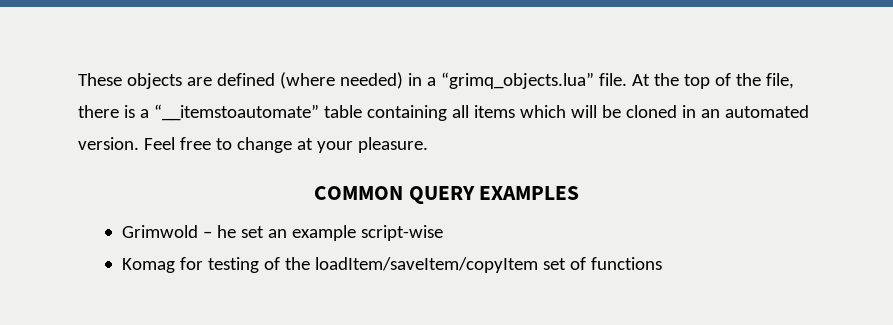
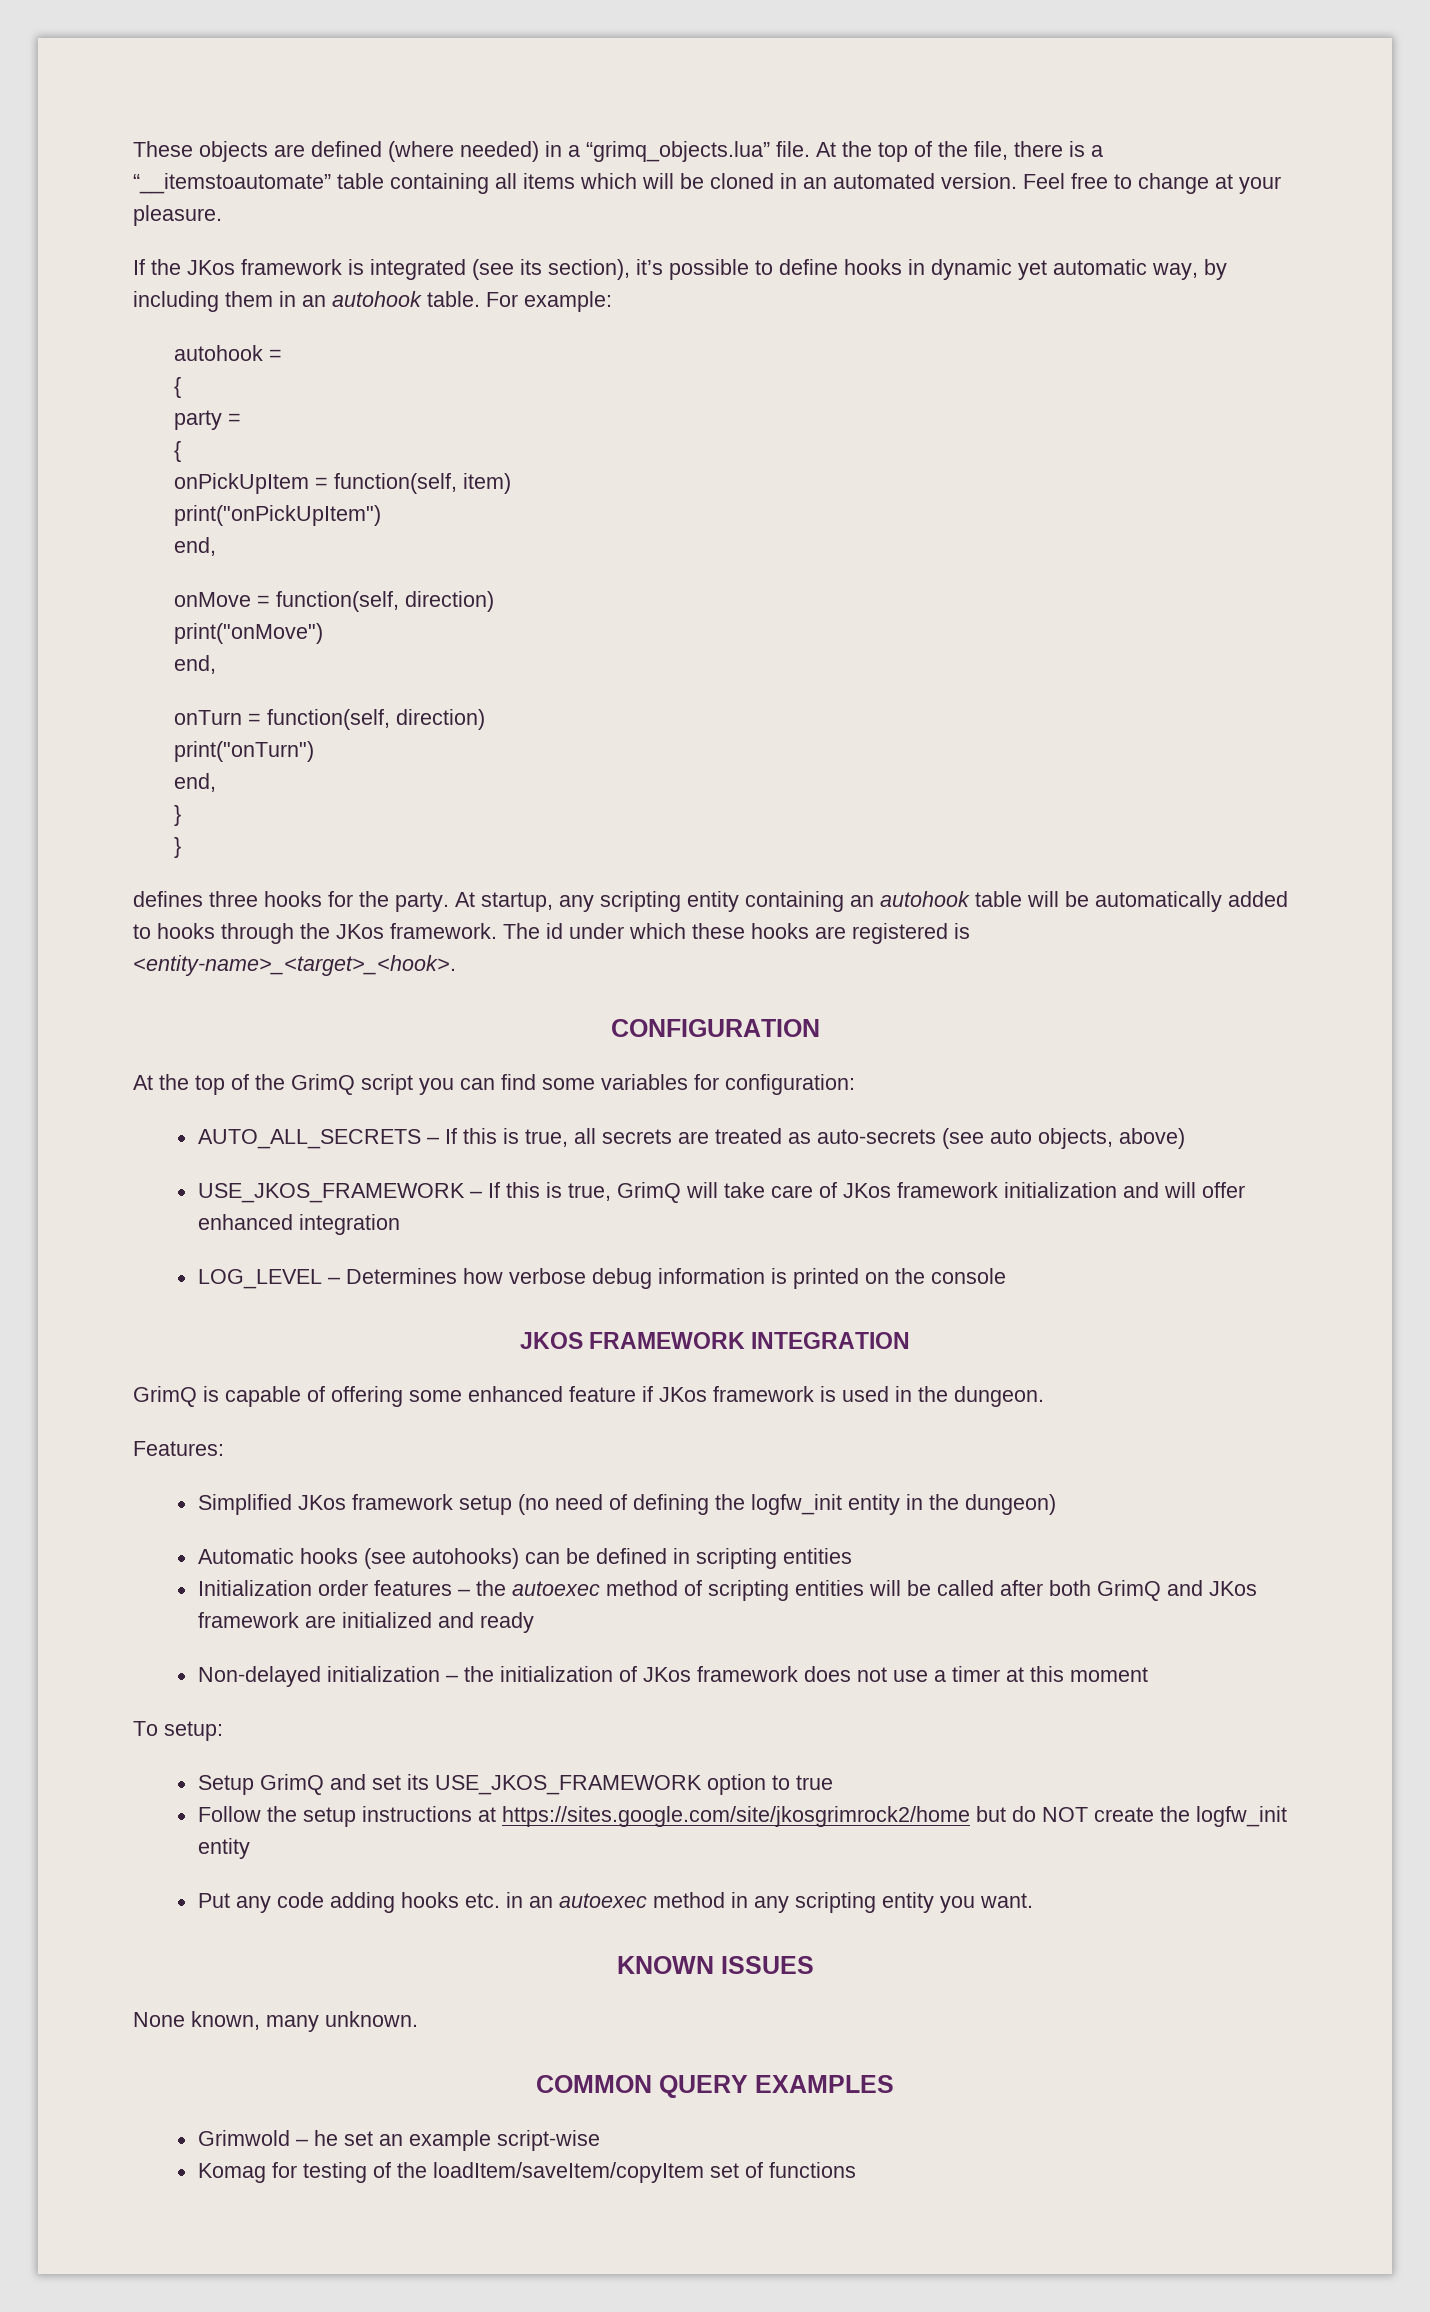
(428, 145) none -> [133,259,1227,280] [133,291,612,312] [173,345,282,361] [173,377,181,398] [173,410,241,430] [173,441,181,462] [173,473,511,494] [173,505,381,526] [173,537,216,556] [173,591,494,612] [173,623,323,644] [173,655,216,674] [173,709,485,730] [173,741,314,762] [173,773,216,792] [173,805,181,826] [173,837,181,858] [133,891,1288,912] [133,923,970,944] [133,955,456,976] [610,1019,820,1037] [133,1074,855,1095] [197,1128,1185,1149] [197,1182,1245,1203] [197,1214,400,1235] [197,1268,1006,1289] [519,1332,911,1349] [133,1386,1044,1407] [133,1441,224,1456] [197,1494,1056,1515] [197,1548,852,1569] [197,1580,1257,1601] [197,1612,534,1633] [197,1666,1148,1687] [133,1721,223,1741] [197,1774,833,1795] [197,1806,1287,1827] [197,1838,250,1859] [197,1892,1033,1913] [616,1956,814,1974] [133,2011,418,2032] // If the JKos framework is integrated (see its section), it’s possible to define hooks in dynamic yet automatic way, by including them in an autohook table. For example: // autohook = // { // party = // { // onPickUpItem = function(self, item) // print("onPickUpItem") // end, // onMove = function(self, direction) // print("onMove") // end, // onTurn = function(self, direction) // print("onTurn") // end, // } // } // defines three hooks for the party. At startup, any scripting entity containing an autohook table will be automatically added to hooks through the JKos framework. The id under which these hooks are registered is <entity-name>_<target>_<hook>. // CONFIGURATION // At the top of the GrimQ script you can find some variables for configuration: // AUTO_ALL_SECRETS – If this is true, all secrets are treated as auto-secrets (see auto objects, above) // USE_JKOS_FRAMEWORK – If this is true, GrimQ will take care of JKos framework initialization and will offer enhanced integration // LOG_LEVEL – Determines how verbose debug information is printed on the console // JKOS FRAMEWORK INTEGRATION // GrimQ is capable of offering some enhanced feature if JKos framework is used in the dungeon. // Features: // Simplified JKos framework setup (no need of defining the logfw_init entity in the dungeon) // Automatic hooks (see autohooks) can be defined in scripting entities // Initialization order features – the autoexec method of scripting entities will be called after both GrimQ and JKos framework are initialized and ready // Non-delayed initialization – the initialization of JKos framework does not use a timer at this moment // To setup: // Setup GrimQ and set its USE_JKOS_FRAMEWORK option to true // Follow the setup instructions at https://sites.google.com/site/jkosgrimrock2/home but do NOT create the logfw_init entity // Put any code adding hooks etc. in an autoexec method in any scripting entity you want. // KNOWN ISSUES // None known, many unknown.

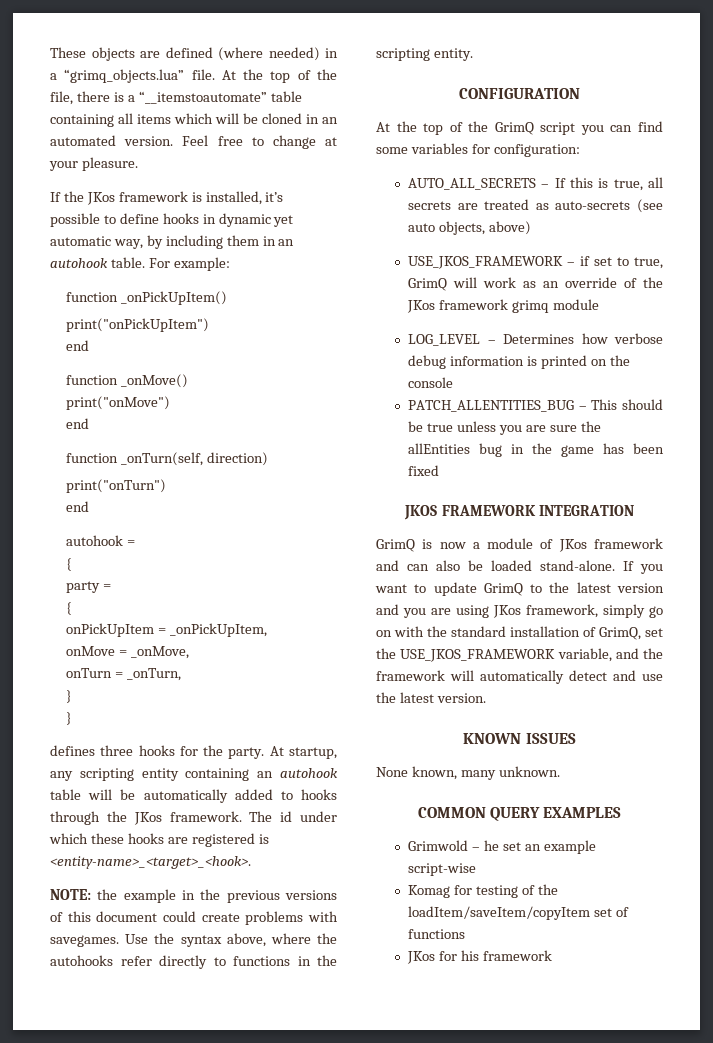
[370,259,630,280] integrated (see its section), -> [205,191,262,205] installed,
(612, 301) none -> [66,291,228,305] [66,318,210,332] [66,340,90,351] [66,374,189,388] [66,396,171,410] [66,418,90,429] [66,452,268,466] [66,479,167,493] [66,501,90,512] // function _onPickUpItem() // print("onPickUpItem") // end // function _onMove() // print("onMove") // end // function _onTurn(self, direction) // print("onTurn") // end
[333,473,511,494] [173,505,381,526] [173,537,216,556] [173,591,494,612] [173,623,323,644] [173,655,216,674] [173,709,485,730] [173,741,314,762] [173,773,216,792] function(self, item) // print("onPickUpItem") // end, // onMove = function(self, direction) // print("onMove") // end, // onTurn = function(self, direction) // print("onTurn") // end, -> [169,623,267,637] [66,646,189,659] [66,668,181,681] _onPickUpItem, // onMove = _onMove, // onTurn = _onTurn,
(456, 965) none -> [50,889,337,903] [50,911,338,925] [50,933,337,947] [50,955,337,969] [376,48,473,61] // NOTE: the example in the previous versions of this document could create problems with savegames. Use the syntax above, where the autohooks refer directly to functions in the scripting entity.
[487,1182,1245,1203] [197,1214,400,1235] If this is true, GrimQ will take care of JKos framework initialization and will offer enhanced integration -> [580,256,663,269] [408,277,663,291] [407,299,599,313] if set to true, GrimQ will work as an override of the JKos framework grimq module
(1006, 1276) none -> [408,399,663,412] [408,421,601,435] [408,443,664,457] [408,465,440,476] // PATCH_ALLENTITIES_BUG – This should be true unless you are sure the allEntities bug in the game has been fixed
[225,1386,1044,1407] [133,1441,224,1456] [197,1494,1056,1515] [197,1548,852,1569] [197,1580,1257,1601] [197,1612,534,1633] [197,1666,1148,1687] [133,1721,223,1741] [197,1774,833,1795] [197,1806,1287,1827] [197,1838,250,1859] [197,1892,1033,1913] capable of offering some enhanced feature if JKos framework is used in the dungeon. // Features: // Simplified JKos framework setup (no need of defining the logfw_init entity in the dungeon) // Automatic hooks (see autohooks) can be defined in scripting entities // Initialization order features – the autoexec method of scripting entities will be called after both GrimQ and JKos framework are initialized and ready // Non-delayed initialization – the initialization of JKos framework does not use a timer at this moment // To setup: // Setup GrimQ and set its USE_JKOS_FRAMEWORK option to true // Follow the setup instructions at https://sites.google.com/site/jkosgrimrock2/home but do NOT create the logfw_init entity // Put any code adding hooks etc. in an autoexec method in any scripting entity you want. -> [439,538,663,552] [376,560,663,574] [375,582,664,596] [376,604,663,618] [376,626,663,640] [376,648,663,662] [376,670,663,684] [376,692,486,703] now a module of JKos framework and can also be loaded stand-alone. If you want to update GrimQ to the latest version and you are using JKos framework, simply go on with the standard installation of GrimQ, set the USE_JKOS_FRAMEWORK variable, and the framework will automatically detect and use the latest version.
(856, 2170) none -> [407,950,552,964] // JKos for his framework

